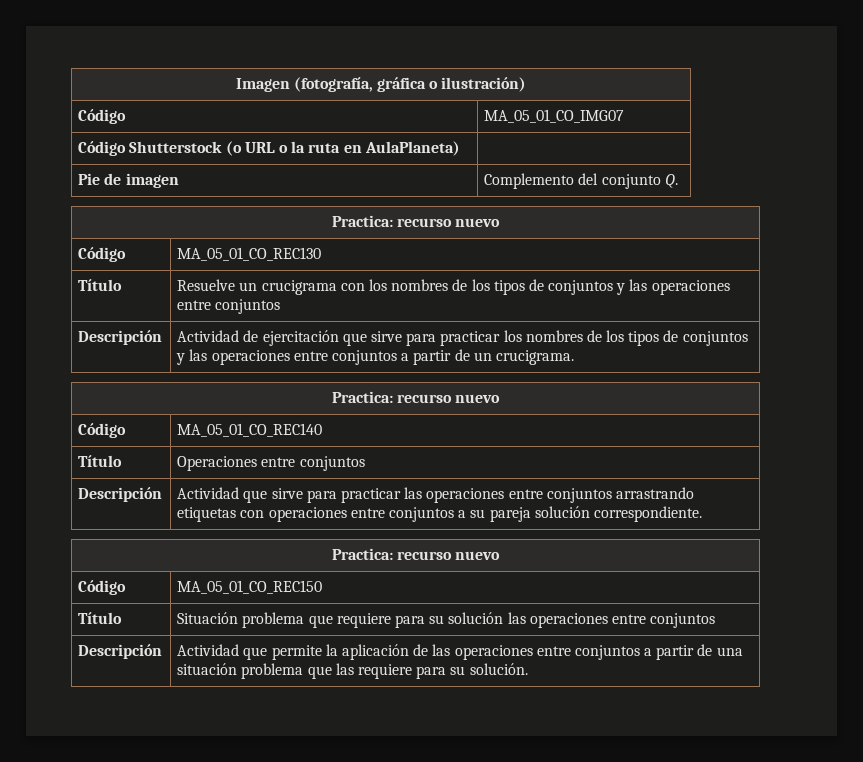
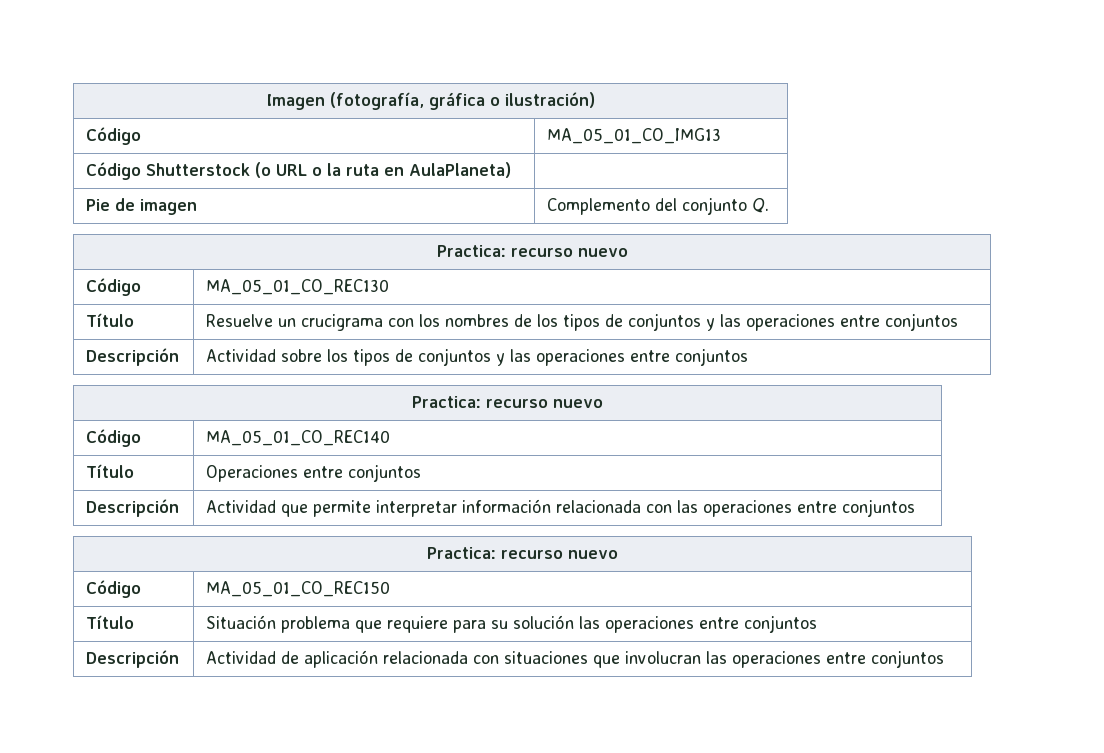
[484,109,625,123] MA_05_01_CO_IMG07 -> [547,128,722,144] MA_05_01_CO_IMG13
[243,330,748,346] [176,349,574,365] de ejercitación que sirve para practicar los nombres de los tipos de conjuntos y las operaciones entre conjuntos a partir de un crucigrama. -> [281,348,749,366] sobre los tipos de conjuntos y las operaciones entre conjuntos
[271,487,694,503] [177,506,702,522] sirve para practicar las operaciones entre conjuntos arrastrando etiquetas con operaciones entre conjuntos a su pareja solución correspondiente. -> [313,499,916,517] permite interpretar información relacionada con las operaciones entre conjuntos
[243,644,743,660] [177,663,528,679] que permite la aplicación de las operaciones entre conjuntos a partir de una situación problema que las requiere para su solución. -> [281,650,945,668] de aplicación relacionada con situaciones que involucran las operaciones entre conjuntos

